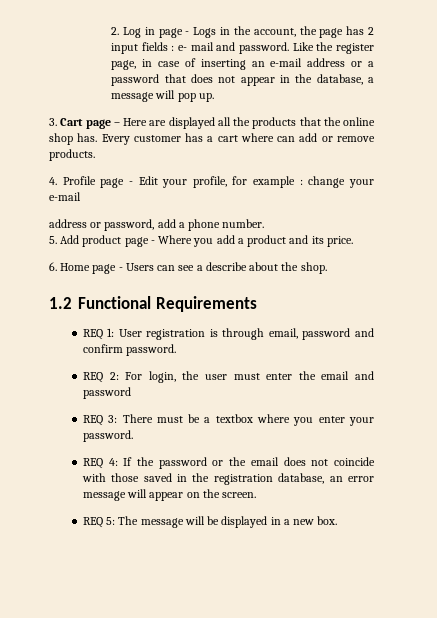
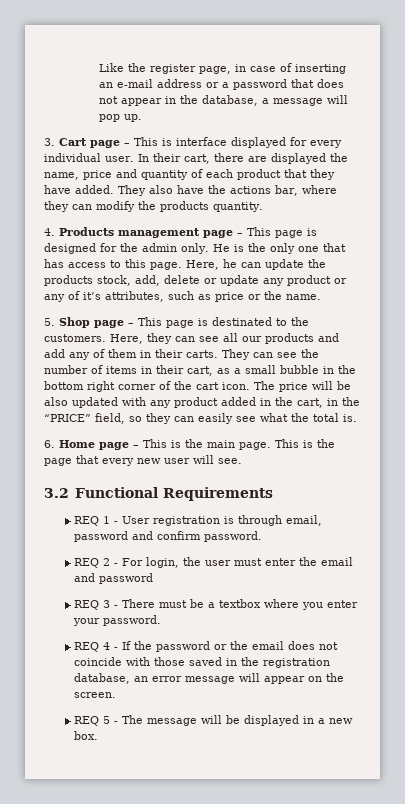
[111,26,374,38] [111,42,290,54] 2. Log in page - Logs in the account, the page has 2 input fields : e- mail and password. -> (99, 67) none
[123,117,375,129] [49,133,375,145] [49,149,95,161] [49,176,374,188] [49,192,81,201] [49,219,265,231] [49,235,353,247] [49,262,327,274] [49,297,72,309] Here are displayed all the products that the online shop has. Every customer has a cart where can add or remove products. // 4. Profile page - Edit your profile, for example : change your e-mail // address or password, add a phone number. // 5. Add product page - Where you add a product and its price. // 6. Home page - Users can see a describe about the shop. // 1.2 -> [134,137,342,148] [44,153,348,164] [44,169,335,180] [44,185,337,196] [44,201,263,212] [44,227,317,238] [44,243,346,254] [44,259,326,270] [44,275,347,286] [44,291,321,302] [44,317,309,328] [44,333,339,344] [44,349,319,360] [44,365,356,376] [44,381,351,392] [44,397,360,408] [44,413,357,424] [44,439,335,450] [44,455,242,466] [44,488,69,498] This is interface displayed for every individual user. In their cart, there are displayed the name, price and quantity of each product that they have added. They also have the actions bar, where they can modify the products quantity. // 4. Products management page – This page is designed for the admin only. He is the only one that has access to this page. Here, he can update the products stock, add, delete or update any product or any of it’s attributes, such as price or the name. // 5. Shop page – This page is destinated to the customers. Here, they can see all our products and add any of them in their carts. They can see the number of items in their cart, as a small bubble in the bottom right corner of the cart icon. The price will be also updated with any product added in the cart, in the “PRICE” field, so they can easily see what the total is. // 6. Home page – This is the main page. This is the page that every new user will see. // 3.2
[107,328,115,337] 1: -> [103,516,119,524] 1 -
[109,372,119,380] 2: -> [103,558,119,566] 2 -
[108,415,118,423] 3: -> [103,600,119,608] 3 -
[108,458,118,466] 4: -> [103,642,119,650] 4 -
[106,517,116,525] 5: -> [103,716,119,724] 5 -

